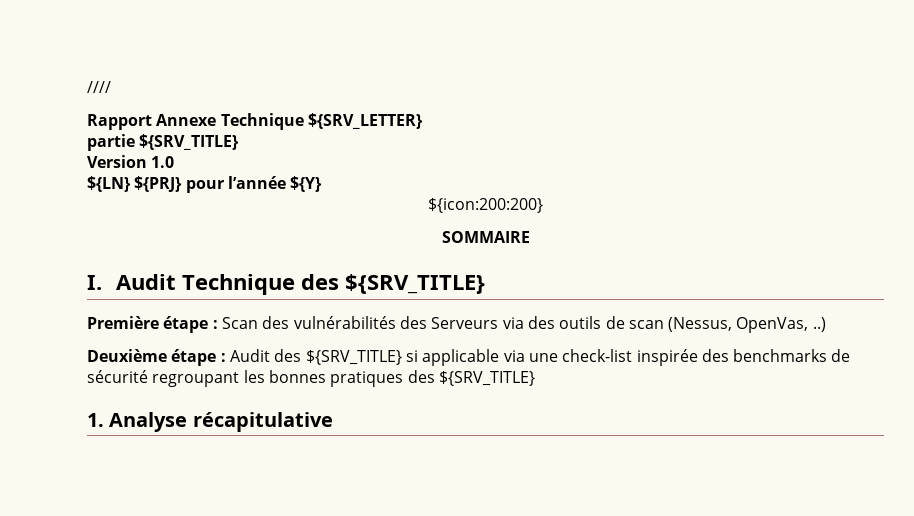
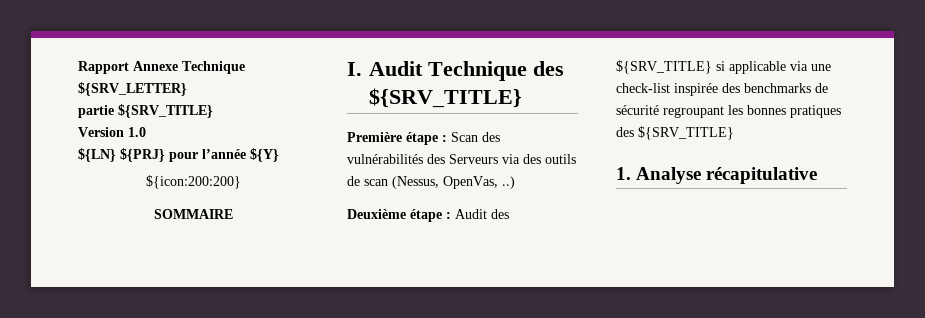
[87,81,111,93] //// // -> (78, 67) none

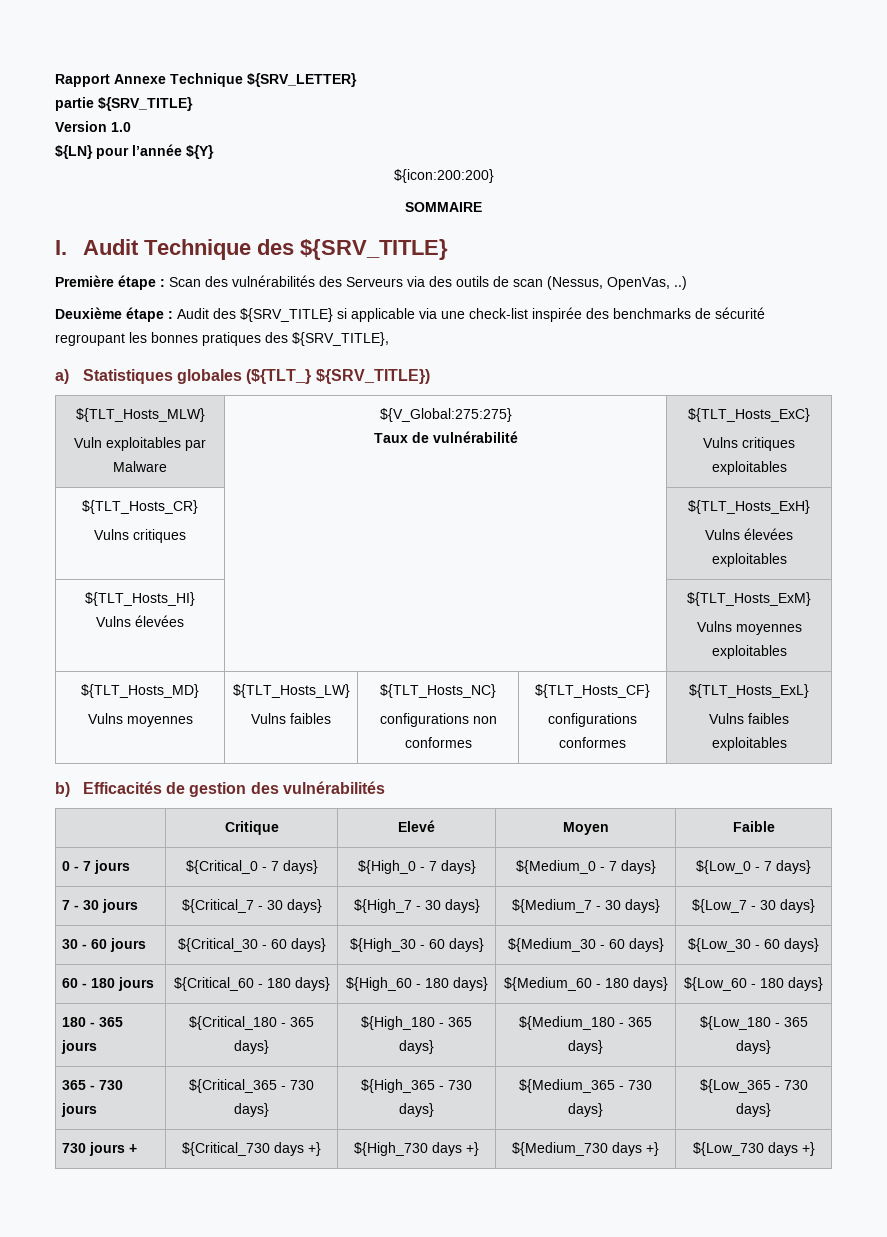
[120,148,165,162] ${PRJ} -> (93, 152) none
[638,126,734,140] [616,167,818,184] ${SRV_TITLE} // 1. Analyse récapitulative -> [292,332,389,346] [55,369,430,384] [75,408,205,422] [74,437,206,451] [113,461,167,472] [379,408,512,422] [373,431,518,443] [688,408,810,422] [703,437,795,451] [711,461,787,475] [82,500,198,514] [94,529,186,543] [688,500,810,514] [705,528,793,540] [711,553,787,567] [85,592,195,606] [96,615,184,627] [687,592,811,606] [696,621,802,635] [711,645,787,659] [81,684,199,698] [87,713,193,727] [232,684,350,698] [251,713,331,724] [379,684,496,698] [379,713,497,727] [404,737,472,748] [535,684,650,698] [548,713,637,727] [559,737,626,748] [689,684,809,698] [709,713,789,724] [711,737,787,751] [55,781,385,797] [224,821,279,835] [397,820,435,832] [562,822,609,835] [732,821,775,832] [62,860,131,874] [185,860,318,874] [357,860,476,874] [515,860,656,874] [696,860,811,874] [62,899,139,913] [181,899,322,913] [353,899,480,913] [511,899,660,913] [692,899,815,913] [62,938,147,952] [177,938,326,952] [349,938,484,952] [507,938,664,952] [688,938,819,952] [62,977,155,991] [173,977,330,991] [345,977,488,991] [503,977,668,991] [684,977,823,991] [62,1017,124,1027] [61,1040,98,1054] [189,1016,314,1030] [234,1040,269,1054] [360,1016,472,1030] [398,1040,434,1054] [519,1016,652,1030] [568,1040,603,1054] [699,1016,808,1030] [736,1040,771,1054] [62,1080,124,1090] [61,1103,98,1117] [189,1079,314,1093] [234,1103,269,1117] [360,1079,472,1093] [398,1103,434,1117] [519,1079,652,1093] [568,1103,603,1117] [699,1079,808,1093] [736,1103,771,1117] [62,1142,138,1156] [182,1142,321,1156] [353,1142,479,1156] [511,1142,659,1156] [692,1142,815,1156] ${SRV_TITLE}, // a) Statistiques globales (${TLT_} ${SRV_TITLE}) // ${TLT_Hosts_MLW} // Vuln exploitables par Malware | ${V_Global:275:275} // Taux de vulnérabilité | ${TLT_Hosts_ExC} // Vulns critiques exploitables // ${TLT_Hosts_CR} // Vulns critiques | | ${TLT_Hosts_ExH} // Vulns élevées exploitables // ${TLT_Hosts_HI} // Vulns élevées | | ${TLT_Hosts_ExM} // Vulns moyennes exploitables // ${TLT_Hosts_MD} // Vulns moyennes | ${TLT_Hosts_LW} // Vulns faibles | ${TLT_Hosts_NC} // configurations non conformes | ${TLT_Hosts_CF} // configurations conformes | ${TLT_Hosts_ExL} // Vulns faibles exploitables // b) Efficacités de gestion des vulnérabilités // | Critique | Elevé | Moyen | Faible // 0 - 7 jours | ${Critical_0 - 7 days} | ${High_0 - 7 days} | ${Medium_0 - 7 days} | ${Low_0 - 7 days} // 7 - 30 jours | ${Critical_7 - 30 days} | ${High_7 - 30 days} | ${Medium_7 - 30 days} | ${Low_7 - 30 days} // 30 - 60 jours | ${Critical_30 - 60 days} | ${High_30 - 60 days} | ${Medium_30 - 60 days} | ${Low_30 - 60 days} // 60 - 180 jours | ${Critical_60 - 180 days} | ${High_60 - 180 days} | ${Medium_60 - 180 days} | ${Low_60 - 180 days} // 180 - 365 jours | ${Critical_180 - 365 days} | ${High_180 - 365 days} | ${Medium_180 - 365 days} | ${Low_180 - 365 days} // 365 - 730 jours | ${Critical_365 - 730 days} | ${High_365 - 730 days} | ${Medium_365 - 730 days} | ${Low_365 - 730 days} // 730 jours + | ${Critical_730 days +} | ${High_730 days +} | ${Medium_730 days +} | ${Low_730 days +}

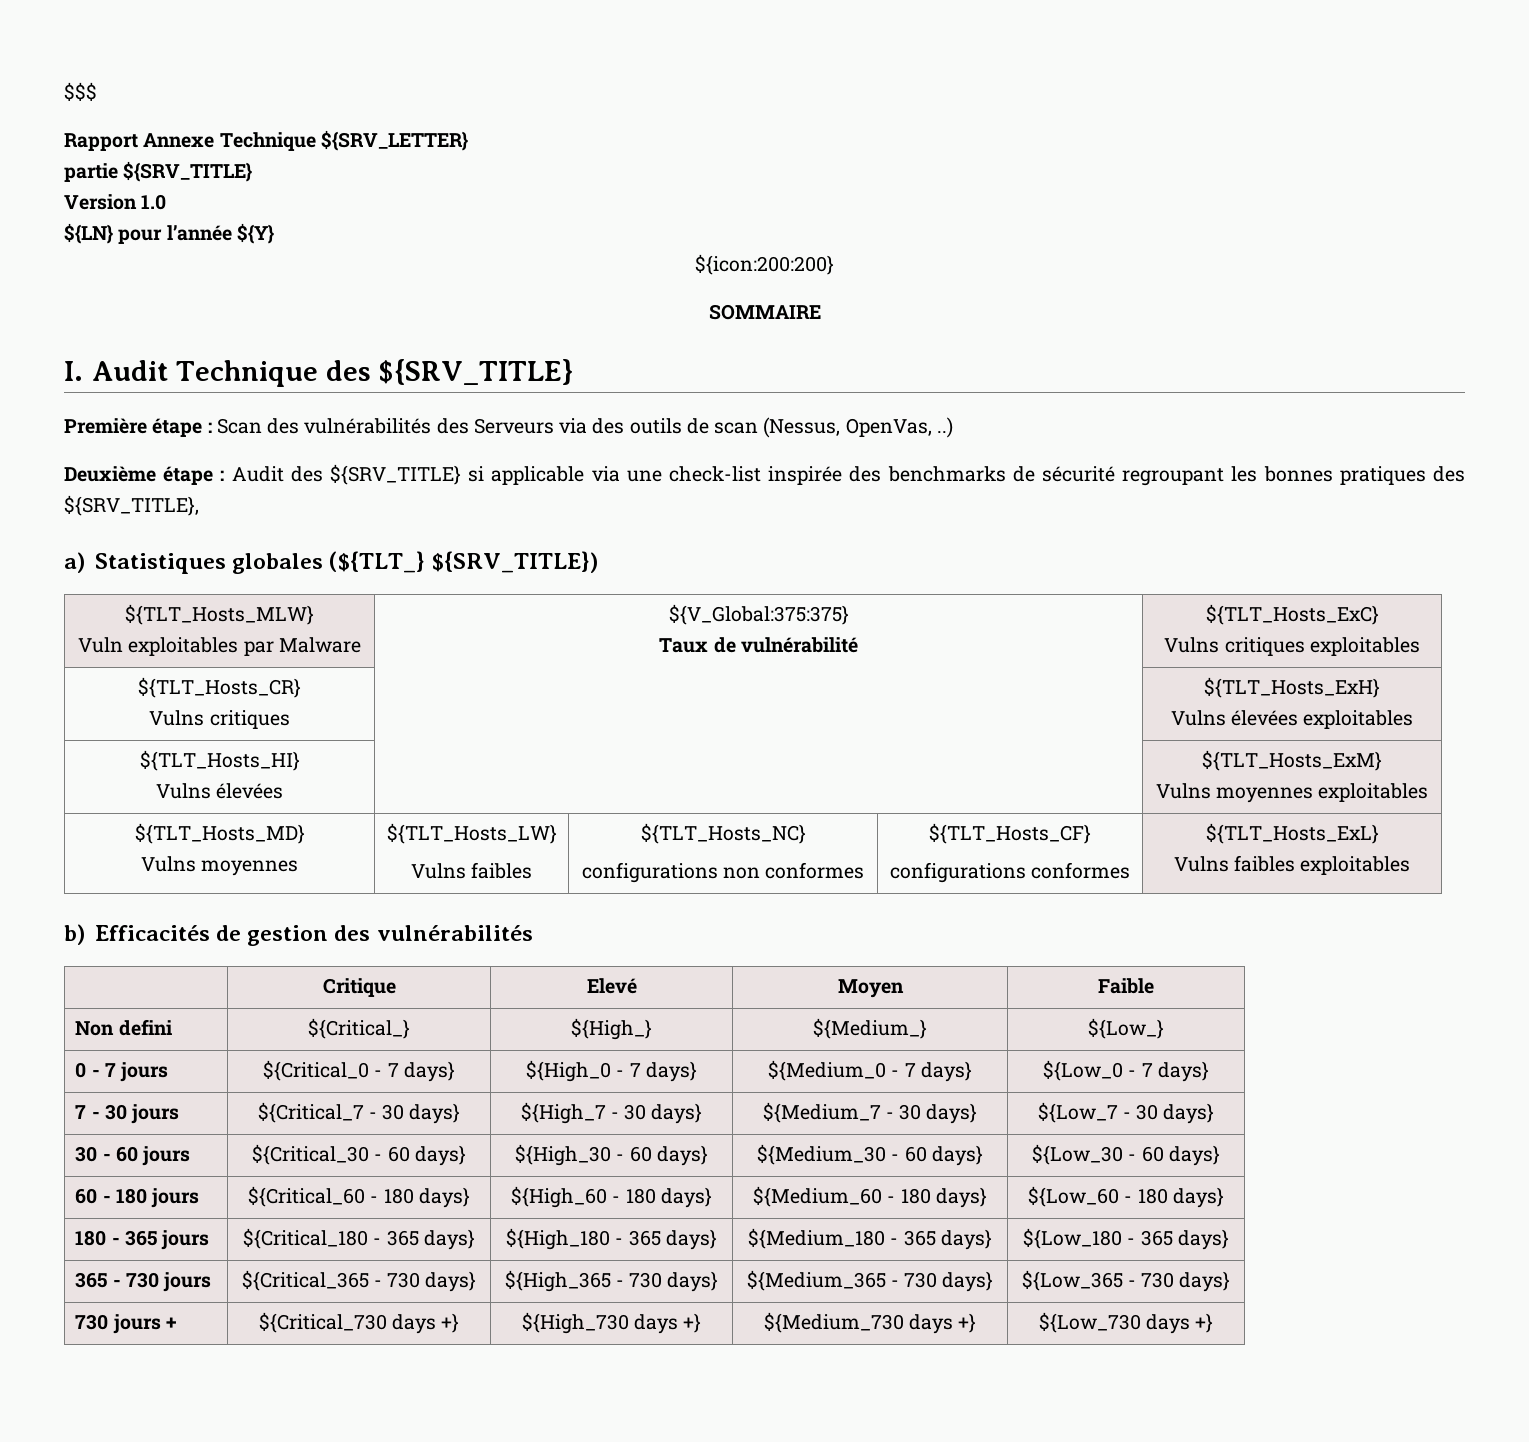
(55, 80) none -> [64,82,97,101] $$$ //
[379,408,512,422] ${V_Global:275:275} -> [668,604,849,625] ${V_Global:375:375}
(775, 826) none -> [75,1019,172,1036] [308,1018,410,1039] [571,1018,652,1040] [813,1018,927,1039] [1088,1018,1164,1039] // Non defini | ${Critical_} | ${High_} | ${Medium_} | ${Low_}

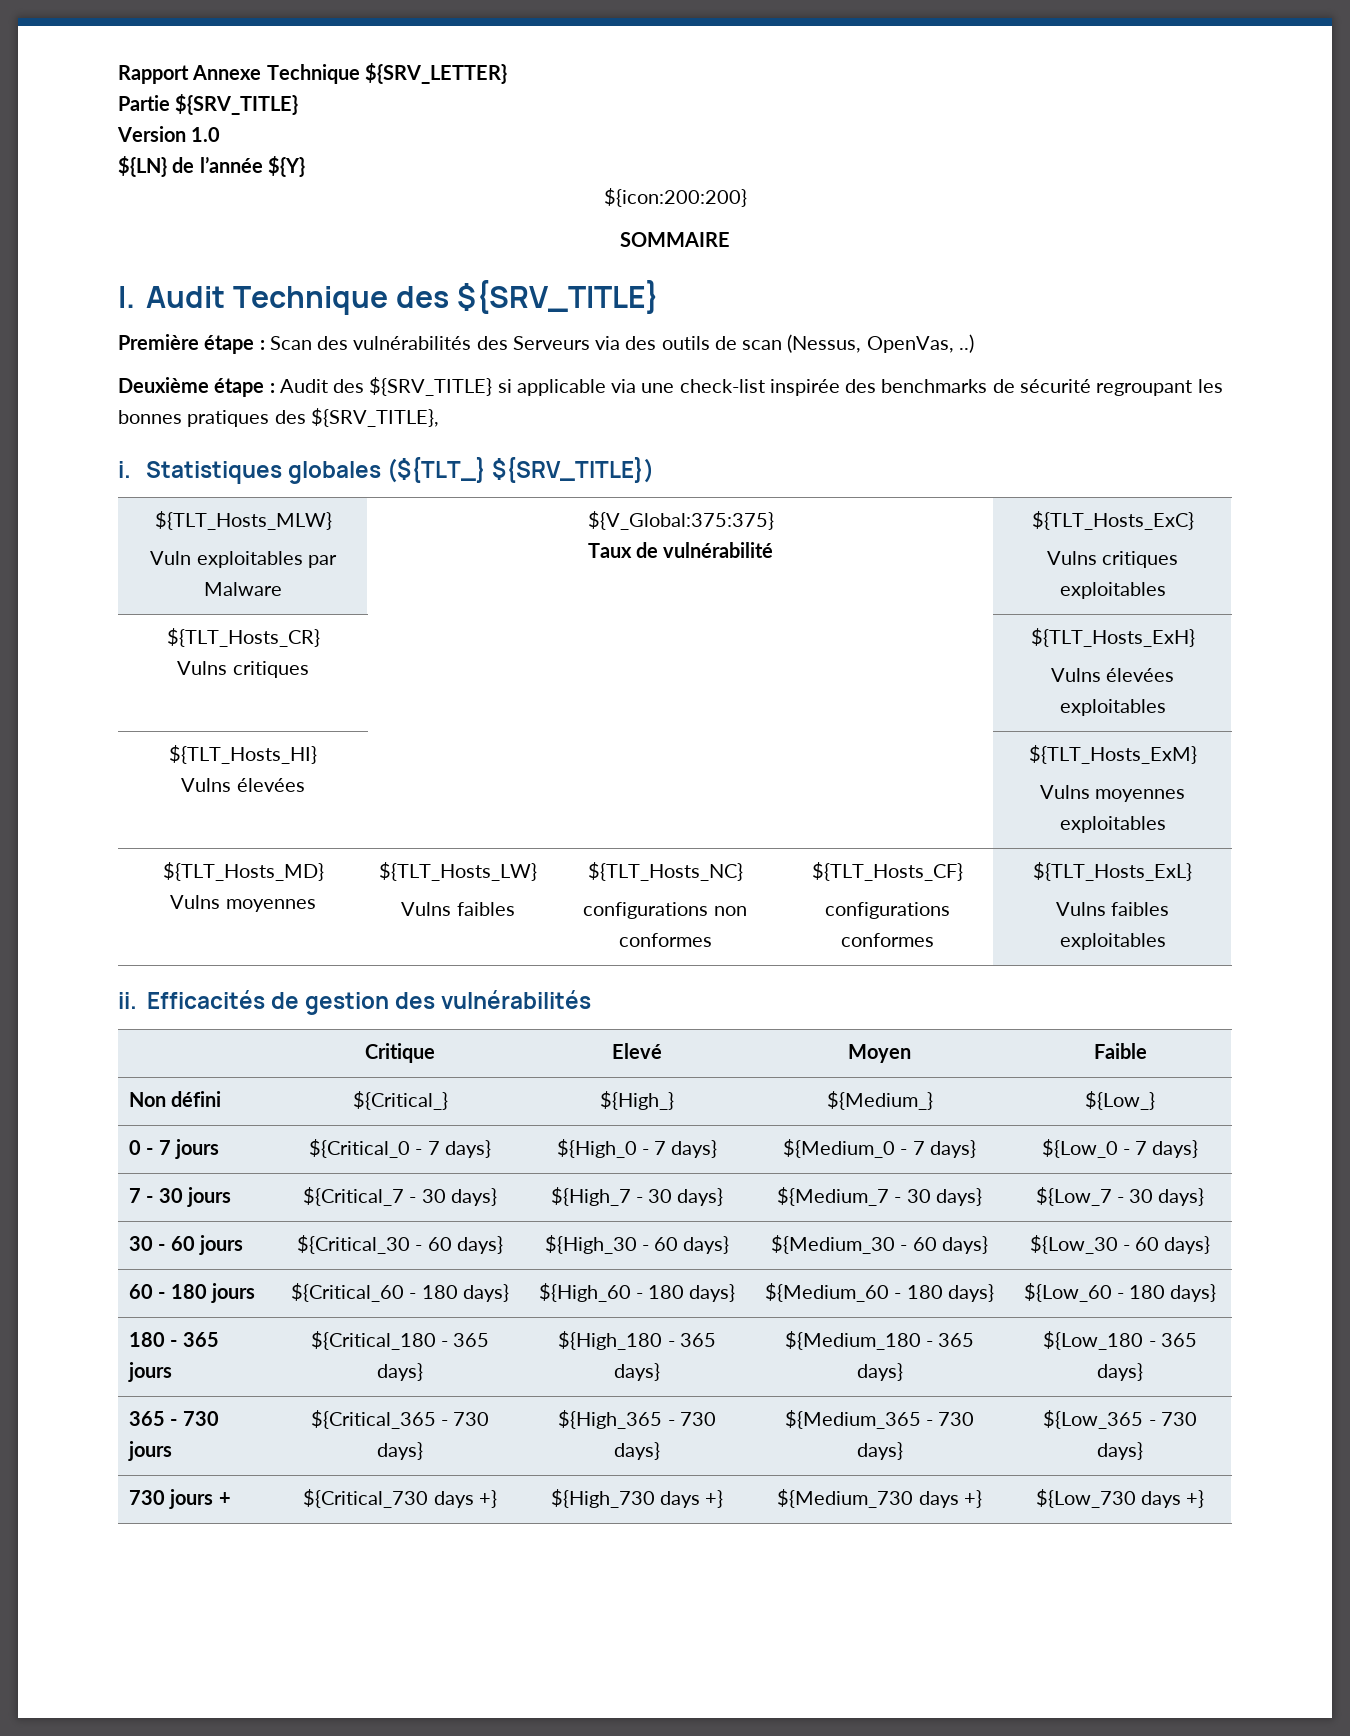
[64,82,97,101] $$$ // -> (118, 74) none
[64,163,118,182] partie -> [118,95,170,111] Partie
[118,229,163,244] pour -> [172,157,195,173] de
[64,552,85,573] a) -> [118,461,131,478] i.
[64,924,85,945] b) -> [118,992,137,1009] ii.
[118,1019,172,1036] defini -> [171,1091,222,1107] défini

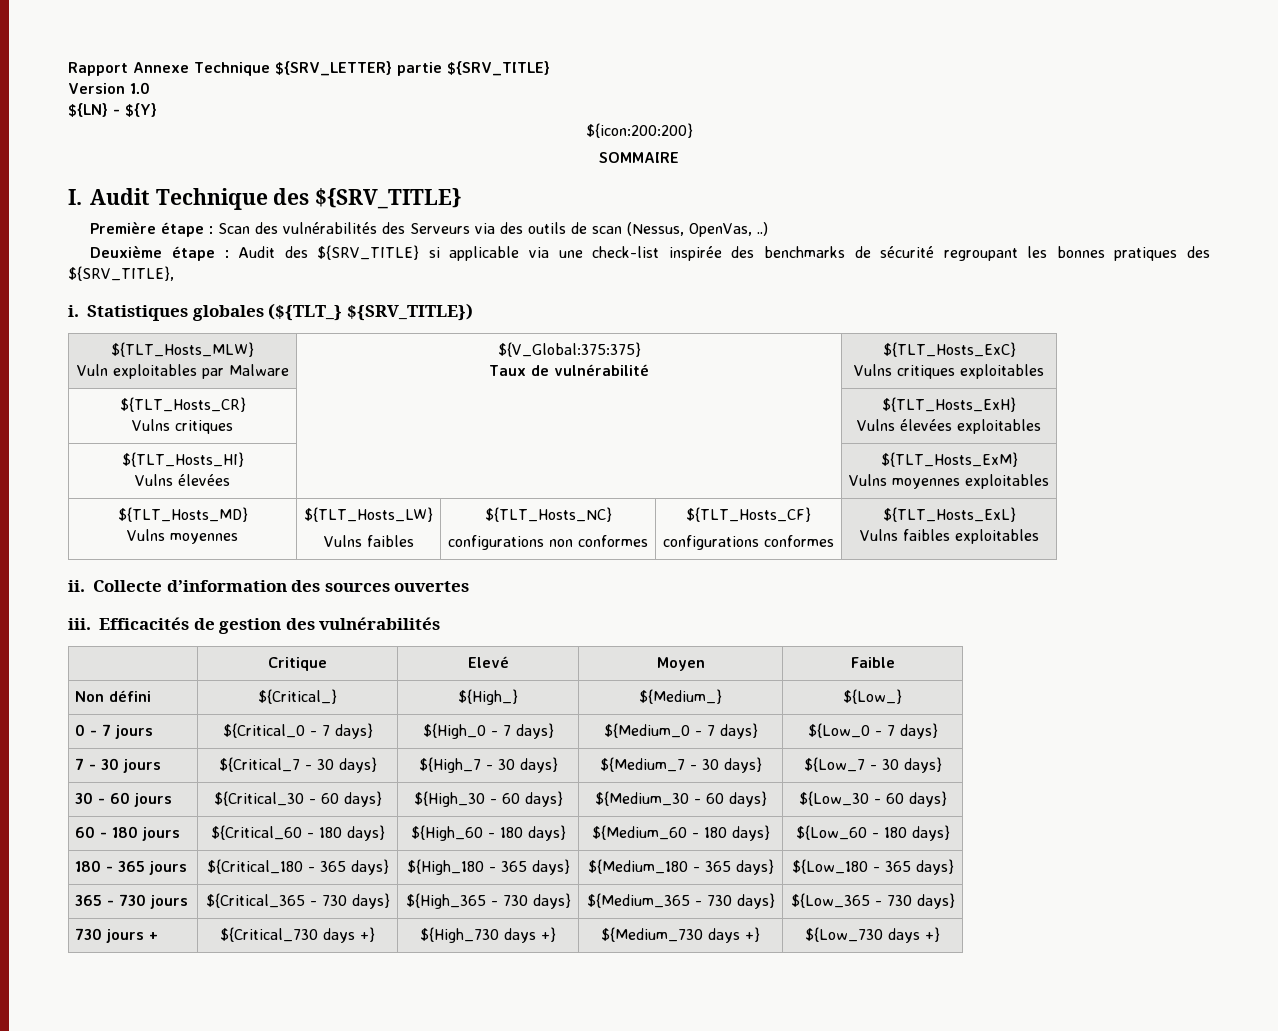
[118,95,170,111] // Partie -> [396,62,442,76] partie
[172,156,263,173] de l’année -> [113,109,120,115] -
(137, 1000) none -> [93,580,470,592] [68,618,91,630] Collecte d’information des sources ouvertes // iii.

